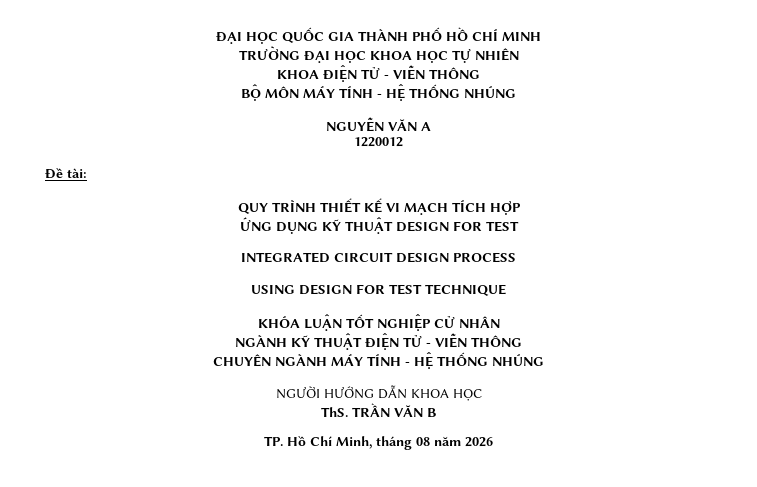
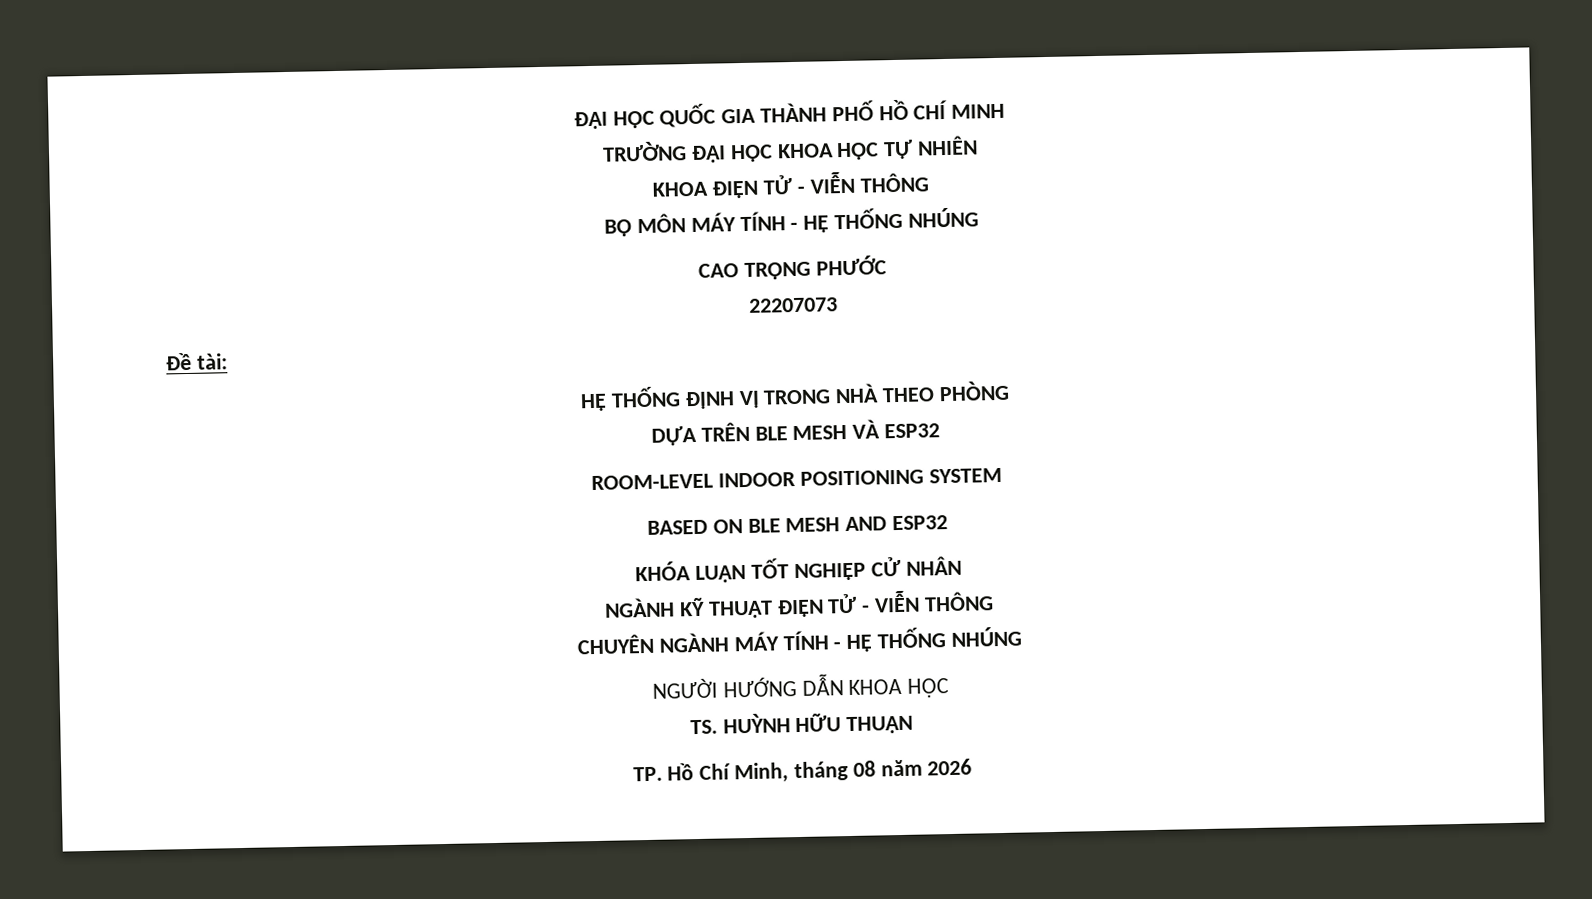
[326,117,431,132] [354,137,403,147] [45,168,87,179] [237,198,521,215] [239,217,519,234] [241,252,516,263] [251,284,506,296] NGUYỄN VĂN A // 1220012 // Đề tài: // QUY TRÌNH THIẾT KẾ VI MẠCH TÍCH HỢP // ỨNG DỤNG KỸ THUẬT DESIGN FOR TEST // INTEGRATED CIRCUIT DESIGN PROCESS // USING DESIGN FOR TEST TECHNIQUE -> [698,255,887,280] [749,297,838,313] [165,352,228,371] [580,380,1010,412] [650,419,941,446] [591,467,1002,491] [646,515,949,535] CAO TRỌNG PHƯỚC // 22207073 // Đề tài: // HỆ THỐNG ĐỊNH VỊ TRONG NHÀ THEO PHÒNG // DỰA TRÊN BLE MESH VÀ ESP32 // ROOM-LEVEL INDOOR POSITIONING SYSTEM // BASED ON BLE MESH AND ESP32
[321,403,436,417] ThS. TRẦN VĂN B -> [689,713,914,735] TS. HUỲNH HỮU THUẬN

